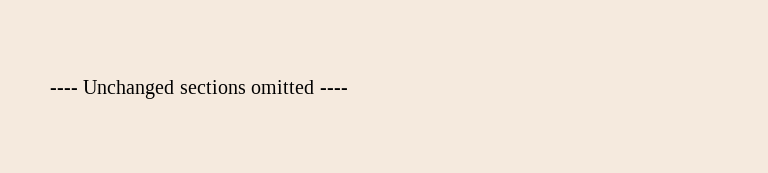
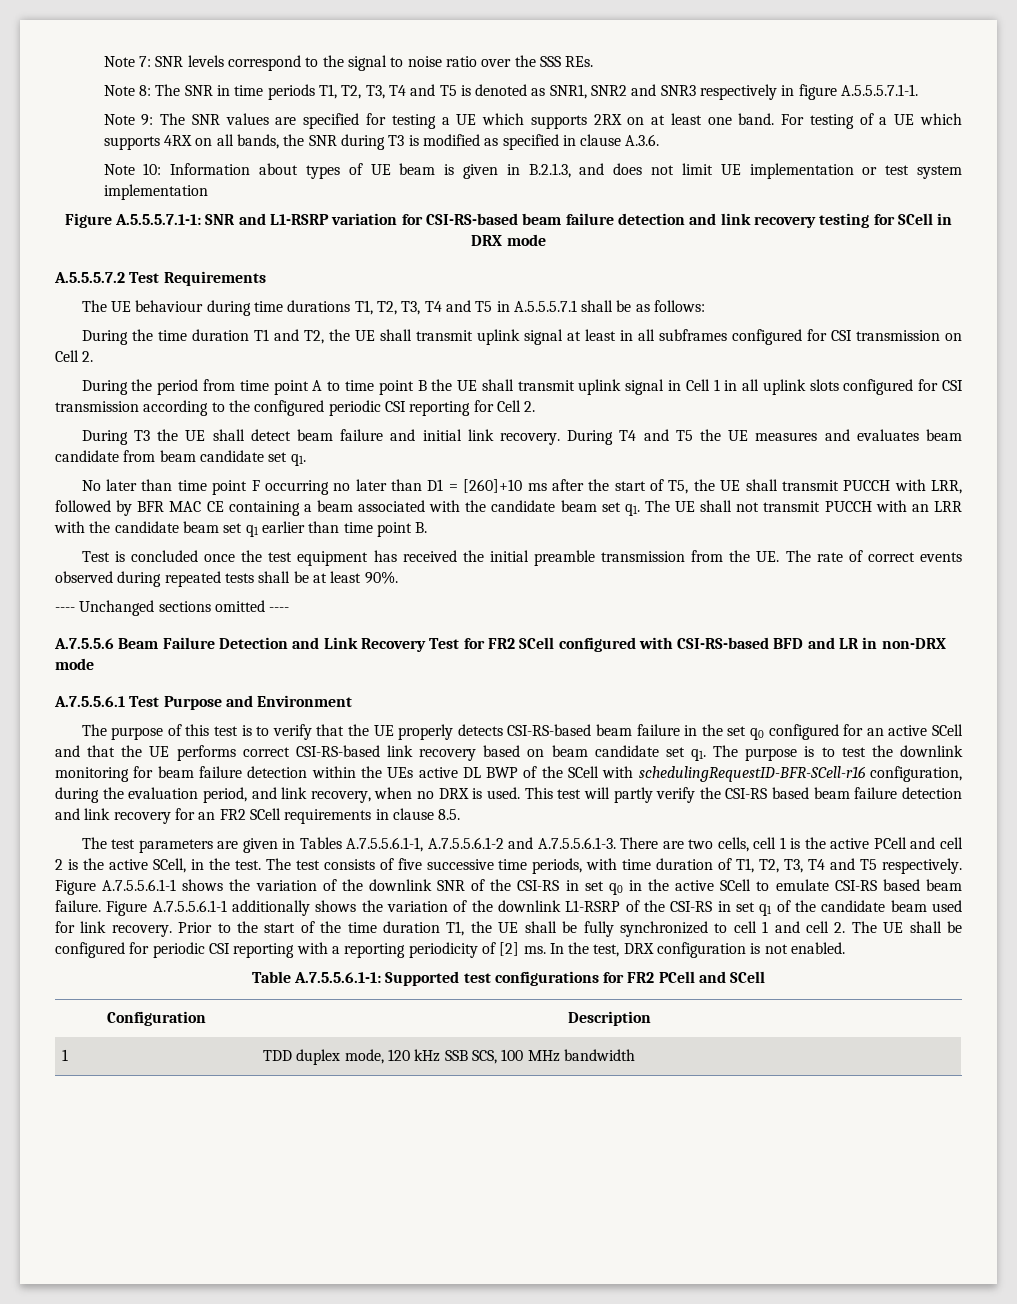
(50, 91) none -> [103,55,594,71] [103,84,919,100] [103,113,963,129] [103,134,660,150] [103,163,962,179] [103,184,208,200] [64,213,953,228] [471,234,546,246] [54,271,266,286] [81,300,706,316] [81,329,962,345] [55,350,94,362] [81,379,963,395] [55,400,536,416] [81,429,963,445] [55,450,306,466] [81,479,962,495] [55,500,963,516] [54,521,428,537] [81,550,962,566] [55,571,398,587] Note 7: SNR levels correspond to the signal to noise ratio over the SSS REs. // Note 8: The SNR in time periods T1, T2, T3, T4 and T5 is denoted as SNR1, SNR2 and SNR3 respectively in figure A.5.5.5.7.1-1. // Note 9: The SNR values are specified for testing a UE which supports 2RX on at least one band. For testing of a UE which supports 4RX on all bands, the SNR during T3 is modified as specified in clause A.3.6. // Note 10: Information about types of UE beam is given in B.2.1.3, and does not limit UE implementation or test system implementation // Figure A.5.5.5.7.1-1: SNR and L1-RSRP variation for CSI-RS-based beam failure detection and link recovery testing for SCell in DRX mode // A.5.5.5.7.2 Test Requirements // The UE behaviour during time durations T1, T2, T3, T4 and T5 in A.5.5.5.7.1 shall be as follows: // During the time duration T1 and T2, the UE shall transmit uplink signal at least in all subframes configured for CSI transmission on Cell 2. // During the period from time point A to time point B the UE shall transmit uplink signal in Cell 1 in all uplink slots configured for CSI transmission according to the configured periodic CSI reporting for Cell 2. // During T3 the UE shall detect beam failure and initial link recovery. During T4 and T5 the UE measures and evaluates beam candidate from beam candidate set q1. // No later than time point F occurring no later than D1 = [260]+10 ms after the start of T5, the UE shall transmit PUCCH with LRR, followed by BFR MAC CE containing a beam associated with the candidate beam set q1. The UE shall not transmit PUCCH with an LRR with the candidate beam set q1 earlier than time point B. // Test is concluded once the test equipment has received the initial preamble transmission from the UE. The rate of correct events observed during repeated tests shall be at least 90%. //
(348, 91) none -> [54,637,946,652] [55,658,94,670] [54,695,353,710] [81,724,963,740] [55,745,963,761] [55,766,962,782] [55,787,962,803] [55,808,461,824] [81,837,963,853] [55,858,962,874] [55,879,963,895] [55,900,963,916] [55,921,962,937] [55,942,846,958] [251,971,766,986] [106,1011,206,1026] [567,1011,651,1026] [62,1049,69,1061] [263,1049,635,1065] // A.7.5.5.6 Beam Failure Detection and Link Recovery Test for FR2 SCell configured with CSI-RS-based BFD and LR in non-DRX mode // A.7.5.5.6.1 Test Purpose and Environment // The purpose of this test is to verify that the UE properly detects CSI-RS-based beam failure in the set q0 configured for an active SCell and that the UE performs correct CSI-RS-based link recovery based on beam candidate set q1. The purpose is to test the downlink monitoring for beam failure detection within the UEs active DL BWP of the SCell with schedulingRequestID-BFR-SCell-r16 configuration, during the evaluation period, and link recovery, when no DRX is used. This test will partly verify the CSI-RS based beam failure detection and link recovery for an FR2 SCell requirements in clause 8.5. // The test parameters are given in Tables A.7.5.5.6.1-1, A.7.5.5.6.1-2 and A.7.5.5.6.1-3. There are two cells, cell 1 is the active PCell and cell 2 is the active SCell, in the test. The test consists of five successive time periods, with time duration of T1, T2, T3, T4 and T5 respectively. Figure A.7.5.5.6.1-1 shows the variation of the downlink SNR of the CSI-RS in set q0 in the active SCell to emulate CSI-RS based beam failure. Figure A.7.5.5.6.1-1 additionally shows the variation of the downlink L1-RSRP of the CSI-RS in set q1 of the candidate beam used for link recovery. Prior to the start of the time duration T1, the UE shall be fully synchronized to cell 1 and cell 2. The UE shall be configured for periodic CSI reporting with a reporting periodicity of [2] ms. In the test, DRX configuration is not enabled. // Table A.7.5.5.6.1-1: Supported test configurations for FR2 PCell and SCell // Configuration | Description // 1 | TDD duplex mode, 120 kHz SSB SCS, 100 MHz bandwidth

